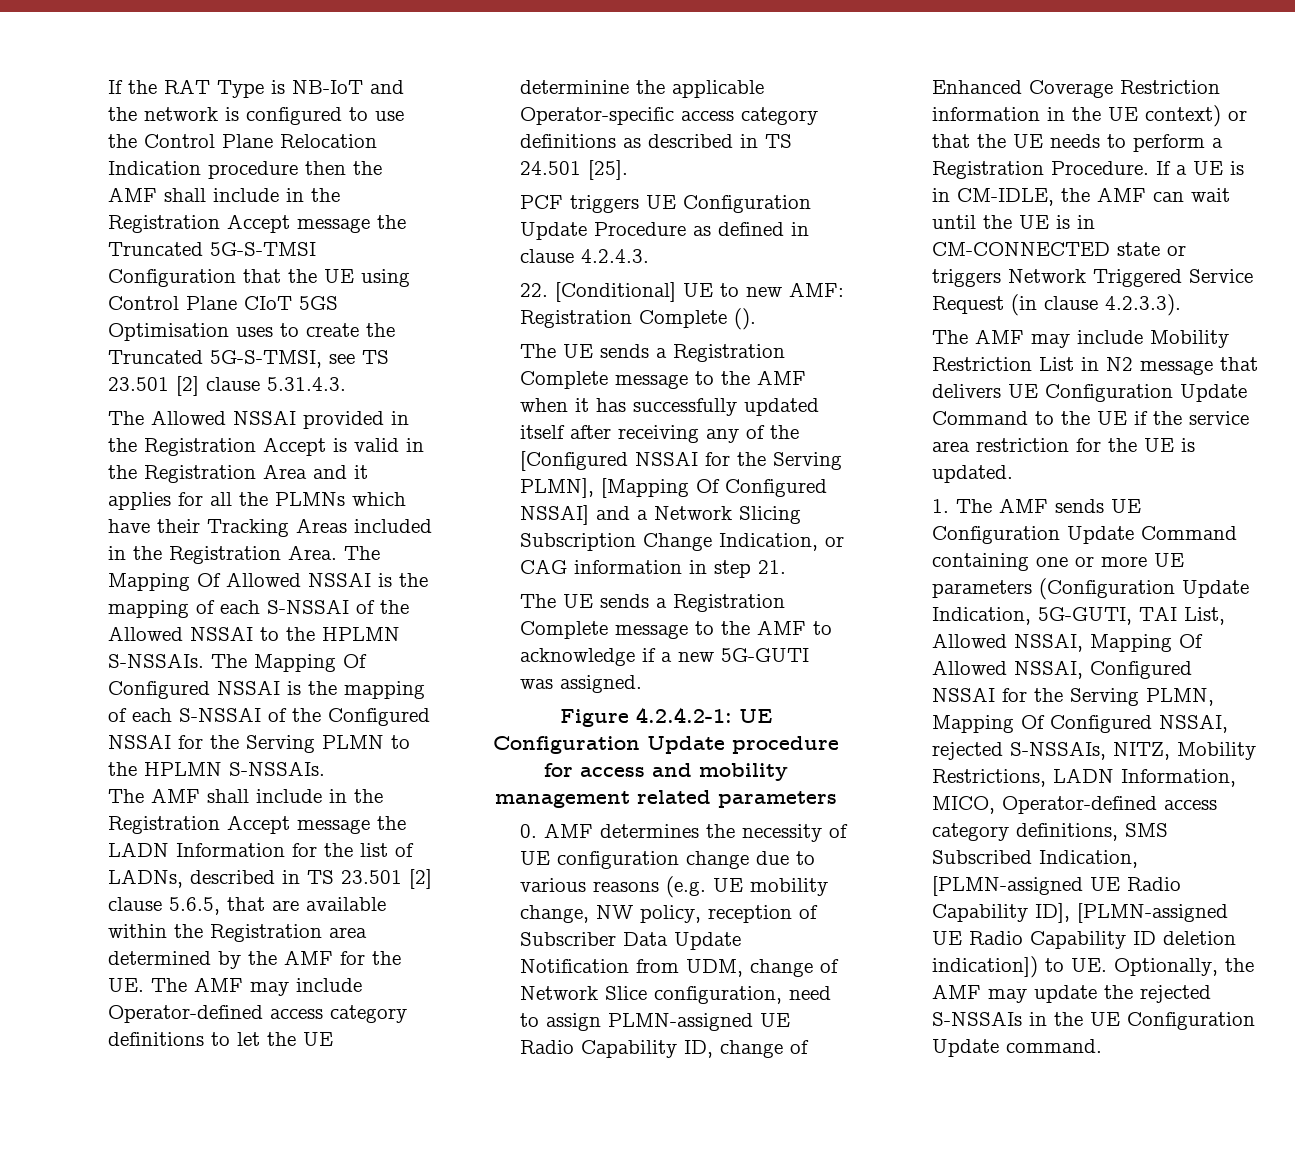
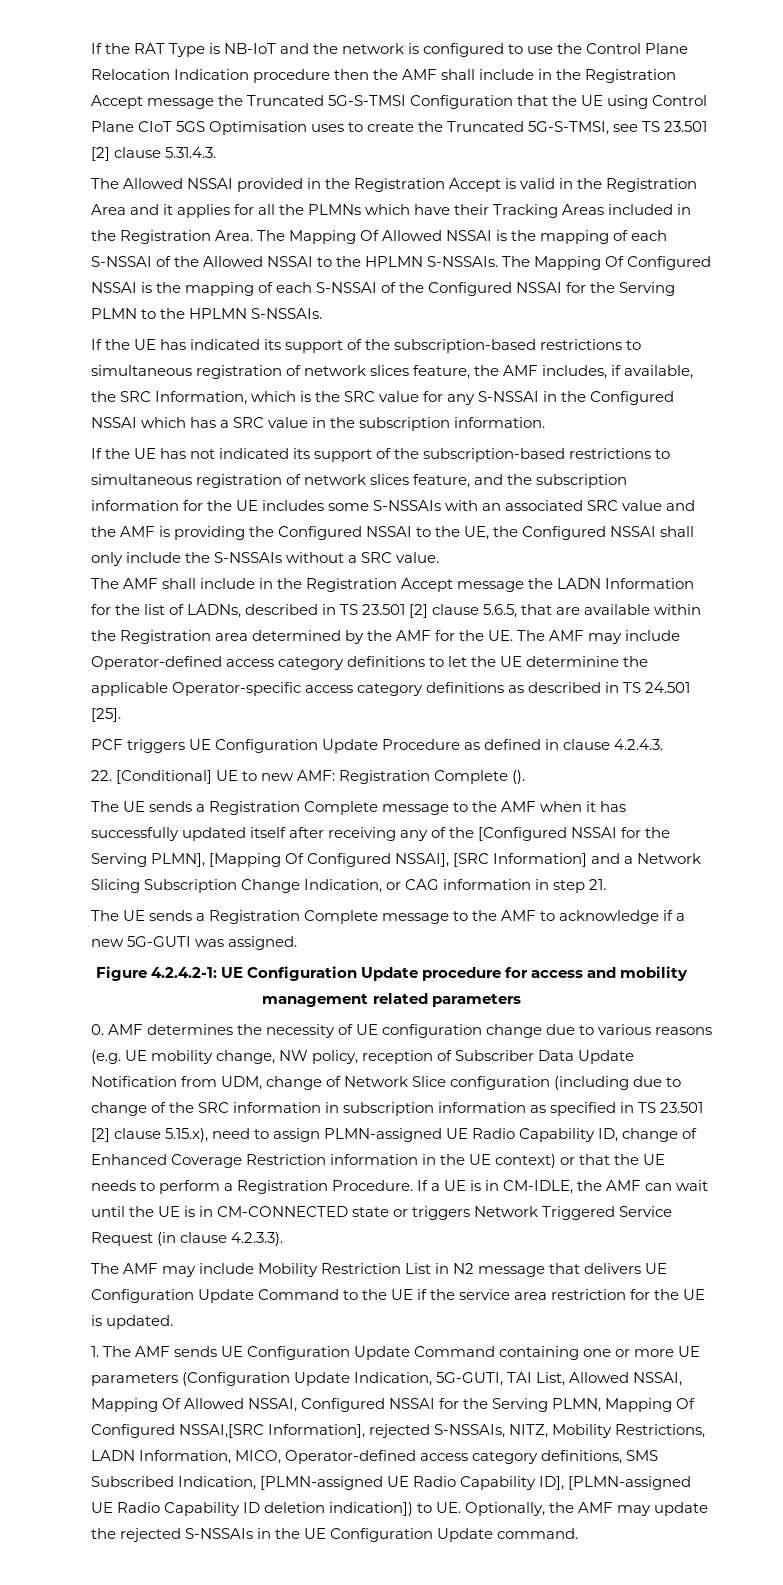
(326, 768) none -> [90,339,642,353] [90,365,694,379] [90,391,675,405] [90,417,545,431] [90,448,671,462] [90,474,627,488] [90,500,696,511] [90,526,695,540] [90,552,439,566] // If the UE has indicated its support of the subscription-based restrictions to simultaneous registration of network slices feature, the AMF includes, if available, the SRC Information, which is the SRC value for any S-NSSAI in the Configured NSSAI which has a SRC value in the subscription information. // If the UE has not indicated its support of the subscription-based restrictions to simultaneous registration of network slices feature, and the subscription information for the UE includes some S-NSSAIs with an associated SRC value and the AMF is providing the Configured NSSAI to the UE, the Configured NSSAI shall only include the S-NSSAIs without a SRC value.
[520,505,590,525] NSSAI] -> [394,853,587,867] NSSAI], [SRC Information]
[654,986,783,1004] configuration, -> [449,1076,682,1090] [90,1102,704,1116] [90,1128,208,1142] configuration (including due to change of the SRC information in subscription information as specified in TS 23.501 [2] clause 5.15.x),
[1159,714,1229,733] NSSAI, -> [178,1424,365,1438] NSSAI,[SRC Information],

